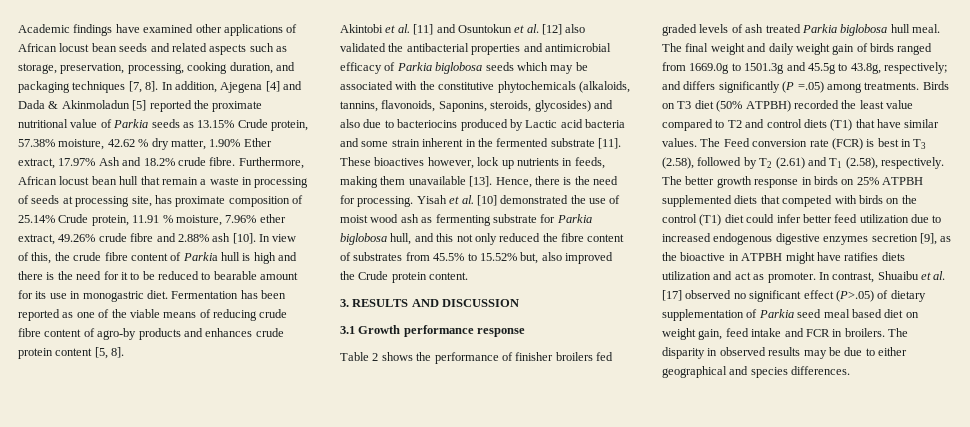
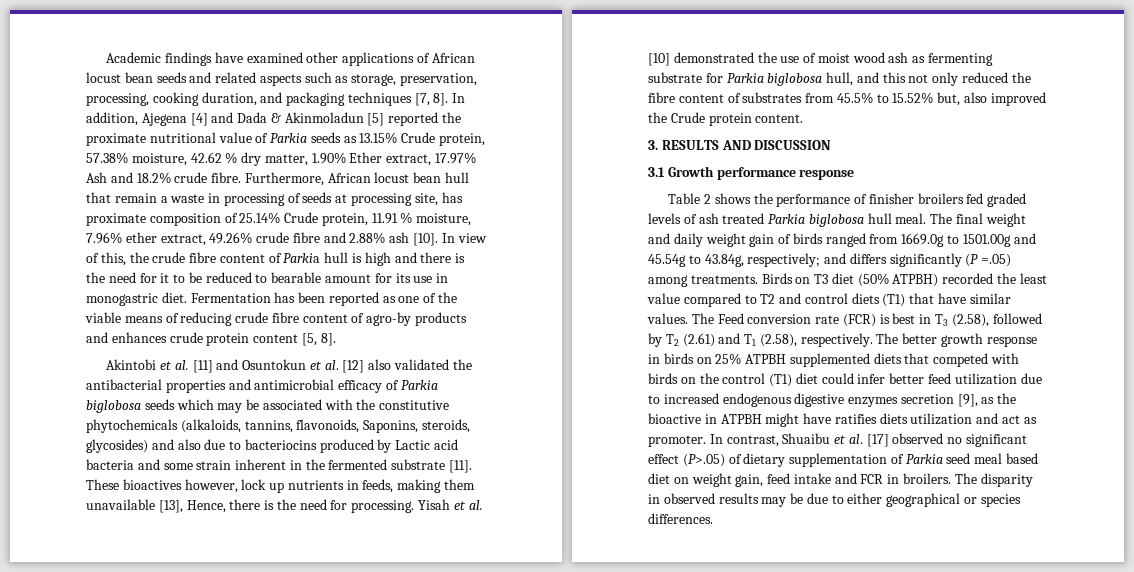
[469,176,493,187] [13]. -> [158,500,183,513] [13],
[744,62,881,74] 1501.3g and 45.5g to 43.8g, -> [962,233,1036,247] [648,254,744,267] 1501.00g and 45.54g to 43.84g,
[729,366,749,375] and -> [964,497,978,504] or

